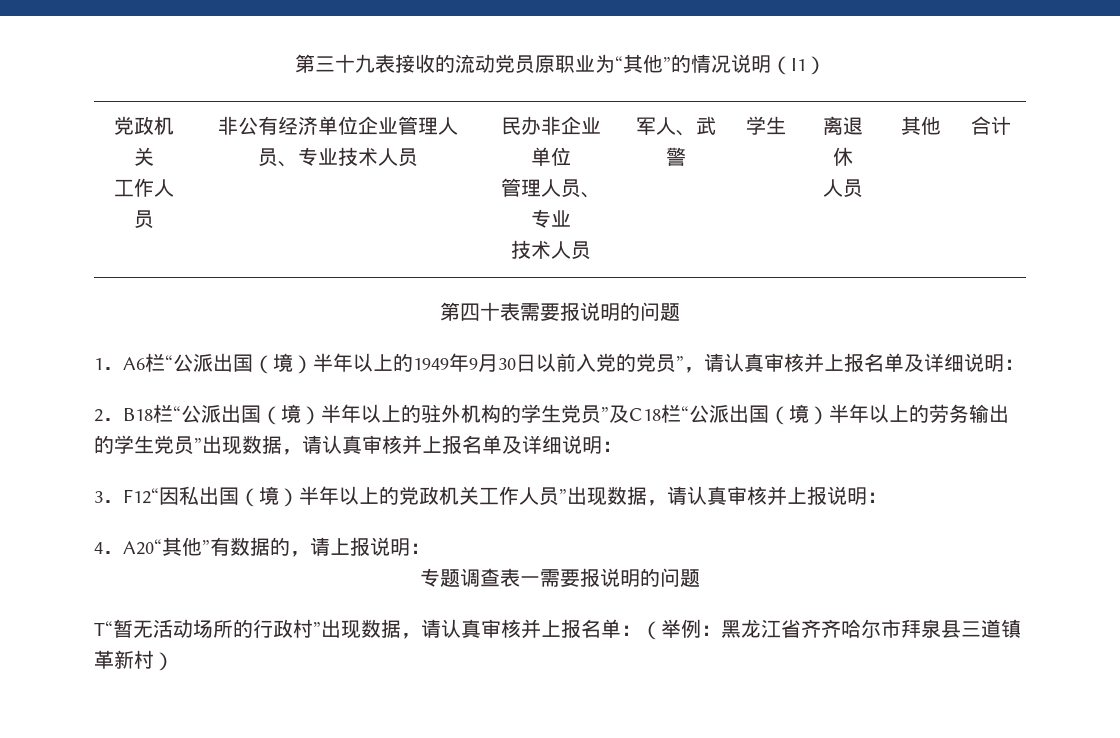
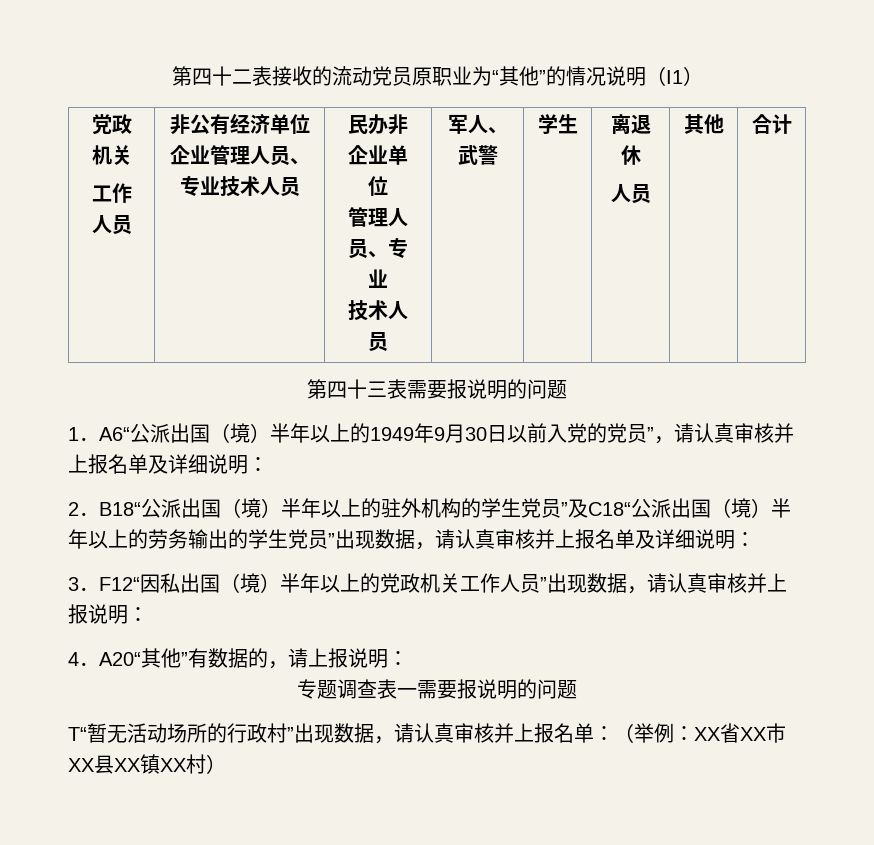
[294,54,375,73] 第三十九 -> [171,66,252,86] 第四十二
(500, 311) none -> [367,381,387,397] 三
[123,353,173,372] A6栏“ -> [99,427,130,441] A6“
[123,404,181,423] B18栏“ -> [99,502,141,516] B18“
[629,404,689,423] C18栏“ -> [588,502,631,516] C18“
[721,619,1021,638] [94,650,134,669] 黑龙江省齐齐哈尔市拜泉县三道镇革新 -> [694,723,786,743] [68,754,186,774] XX省XX市XX县XX镇XX

